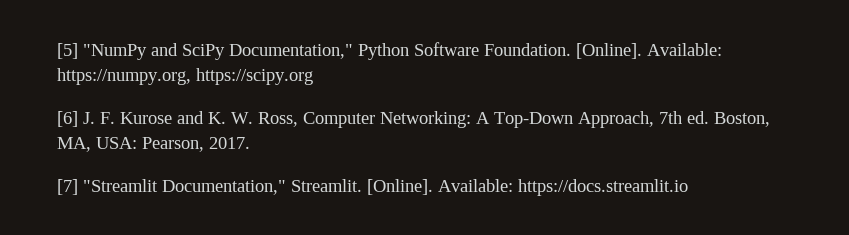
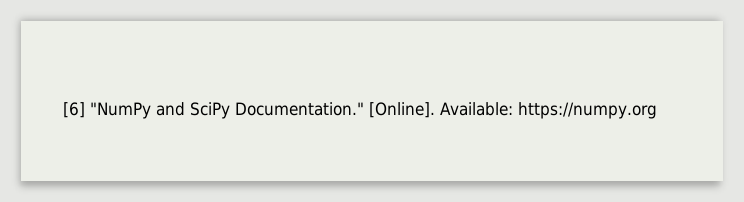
[57,43,78,59] [5] -> [63,102,85,118] [6]
[229,42,722,60] [57,68,313,85] [57,111,770,128] [57,137,250,152] [57,179,688,196] Documentation," Python Software Foundation. [Online]. Available: https://numpy.org, https://scipy.org // [6] J. F. Kurose and K. W. Ross, Computer Networking: A Top-Down Approach, 7th ed. Boston, MA, USA: Pearson, 2017. // [7] "Streamlit Documentation," Streamlit. [Online]. Available: https://docs.streamlit.io -> [235,102,657,119] Documentation." [Online]. Available: https://numpy.org

